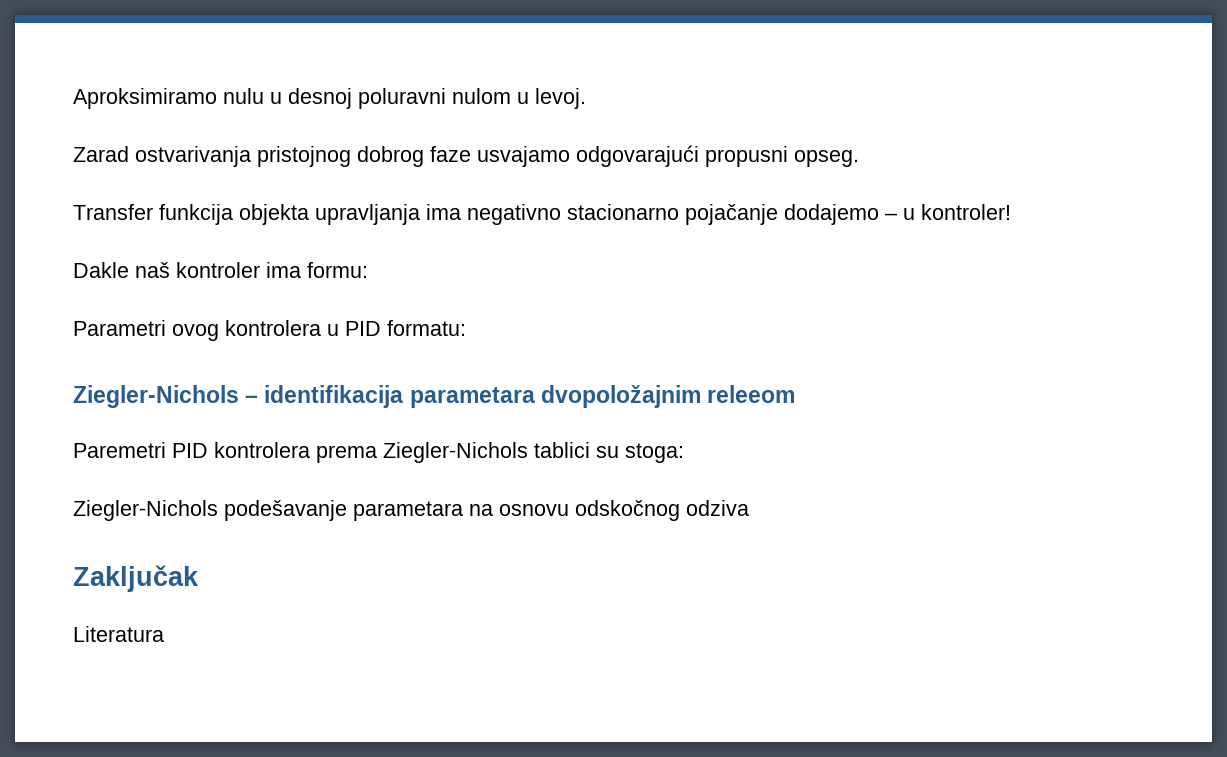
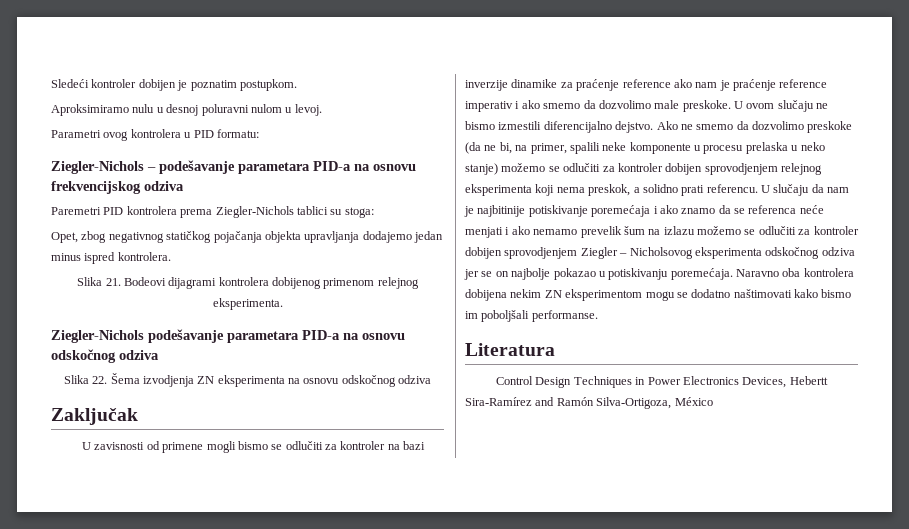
(73, 98) none -> [51,79,297,91] Sledeći kontroler dobijen je poznatim postupkom. //
[73,145,859,167] [73,204,1011,225] [73,262,368,278] // Zarad ostvarivanja pristojnog dobrog faze usvajamo odgovarajući propusni opseg. // Transfer funkcija objekta upravljanja ima negativno stacionarno pojačanje dodajemo – u kontroler! // Dakle naš kontroler ima formu: -> (322, 110) none
[264,385,796,408] identifikacija parametara dvopoložajnim releeom -> [159,160,416,174] [51,181,184,194] podešavanje parametara PID-a na osnovu frekvencijskog odziva
[73,500,463,521] Ziegler-Nichols podešavanje parametara -> [51,231,443,243] [51,252,171,264] [77,277,419,289] [212,298,283,310] [51,329,405,343] [51,349,159,363] [63,373,285,387] Opet, zbog negativnog statičkog pojačanja objekta upravljanja dodajemo jedan minus ispred kontrolera. // Slika 21. Bodeovi dijagrami kontrolera dobijenog primenom relejnog eksperimenta. // Ziegler-Nichols podešavanje parametara PID-a na osnovu odskočnog odziva // Slika 22. Šema izvodjenja ZN eksperimenta
[73,626,164,642] Literatura -> [82,441,426,453] [465,79,828,91] [465,100,829,112] [465,121,853,133] [465,142,825,154] [465,163,822,175] [465,184,850,196] [464,205,824,217] [465,226,859,238] [465,247,855,259] [464,268,854,280] [465,289,852,301] [465,310,598,322] [465,343,555,356] [496,376,828,388] [465,397,713,409] U zavisnosti od primene mogli bismo se odlučiti za kontroler na bazi inverzije dinamike za praćenje reference ako nam je praćenje reference imperativ i ako smemo da dozvolimo male preskoke. U ovom slučaju ne bismo izmestili diferencijalno dejstvo. Ako ne smemo da dozvolimo preskoke (da ne bi, na primer, spalili neke komponente u procesu prelaska u neko stanje) možemo se odlučiti za kontroler dobijen sprovodjenjem relejnog eksperimenta koji nema preskok, a solidno prati referencu. U slučaju da nam je najbitinije potiskivanje poremećaja i ako znamo da se referenca neće menjati i ako nemamo prevelik šum na izlazu možemo se odlučiti za kontroler dobijen sprovodjenjem Ziegler – Nicholsovog eksperimenta odskočnog odziva jer se on najbolje pokazao u potiskivanju poremećaja. Naravno oba kontrolera dobijena nekim ZN eksperimentom mogu se dodatno naštimovati kako bismo im poboljšali performanse. // Literatura // Control Design Techniques in Power Electronics Devices, Hebertt Sira-Ramírez and Ramón Silva-Ortigoza, México

